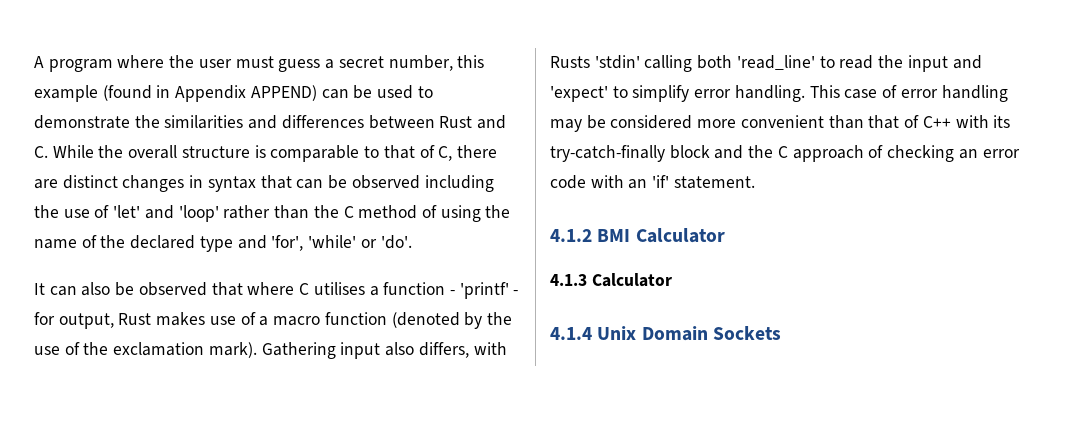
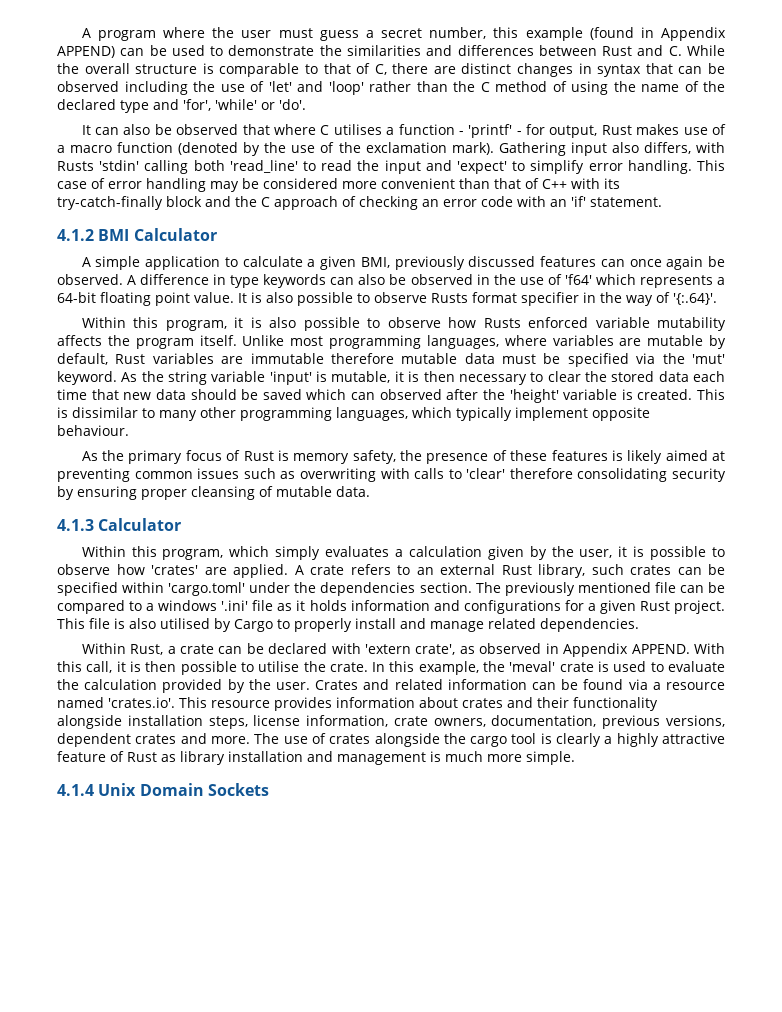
[550,273,672,287] 4.1.3 Calculator -> [81,256,725,270] [57,274,725,288] [57,292,717,306] [81,317,727,331] [57,335,727,349] [57,353,725,367] [57,371,726,385] [57,389,725,403] [57,407,650,421] [57,425,129,436] [81,450,725,464] [57,468,726,482] [57,486,370,500] [57,518,182,531] [81,546,726,560] [57,564,725,578] [57,582,726,596] [57,600,725,614] [57,618,639,632] [81,643,725,657] [57,661,725,675] [57,679,726,693] [57,697,658,711] [57,715,725,729] [57,733,725,747] [57,751,575,765] A simple application to calculate a given BMI, previously discussed features can once again be observed. A difference in type keywords can also be observed in the use of 'f64' which represents a 64-bit floating point value. It is also possible to observe Rusts format specifier in the way of '{:.64}'. // Within this program, it is also possible to observe how Rusts enforced variable mutability affects the program itself. Unlike most programming languages, where variables are mutable by default, Rust variables are immutable therefore mutable data must be specified via the 'mut' keyword. As the string variable 'input' is mutable, it is then necessary to clear the stored data each time that new data should be saved which can observed after the 'height' variable is created. This is dissimilar to many other programming languages, which typically implement opposite behaviour. // As the primary focus of Rust is memory safety, the presence of these features is likely aimed at preventing common issues such as overwriting with calls to 'clear' therefore consolidating security by ensuring proper cleansing of mutable data. // 4.1.3 Calculator // Within this program, which simply evaluates a calculation given by the user, it is possible to observe how 'crates' are applied. A crate refers to an external Rust library, such crates can be specified within 'cargo.toml' under the dependencies section. The previously mentioned file can be compared to a windows '.ini' file as it holds information and configurations for a given Rust project. This file is also utilised by Cargo to properly install and manage related dependencies. // Within Rust, a crate can be declared with 'extern crate', as observed in Appendix APPEND. With this call, it is then possible to utilise the crate. In this example, the 'meval' crate is used to evaluate the calculation provided by the user. Crates and related information can be found via a resource named 'crates.io'. This resource provides information about crates and their functionality alongside installation steps, license information, crate owners, documentation, previous versions, dependent crates and more. The use of crates alongside the cargo tool is clearly a highly attractive feature of Rust as library installation and management is much more simple.

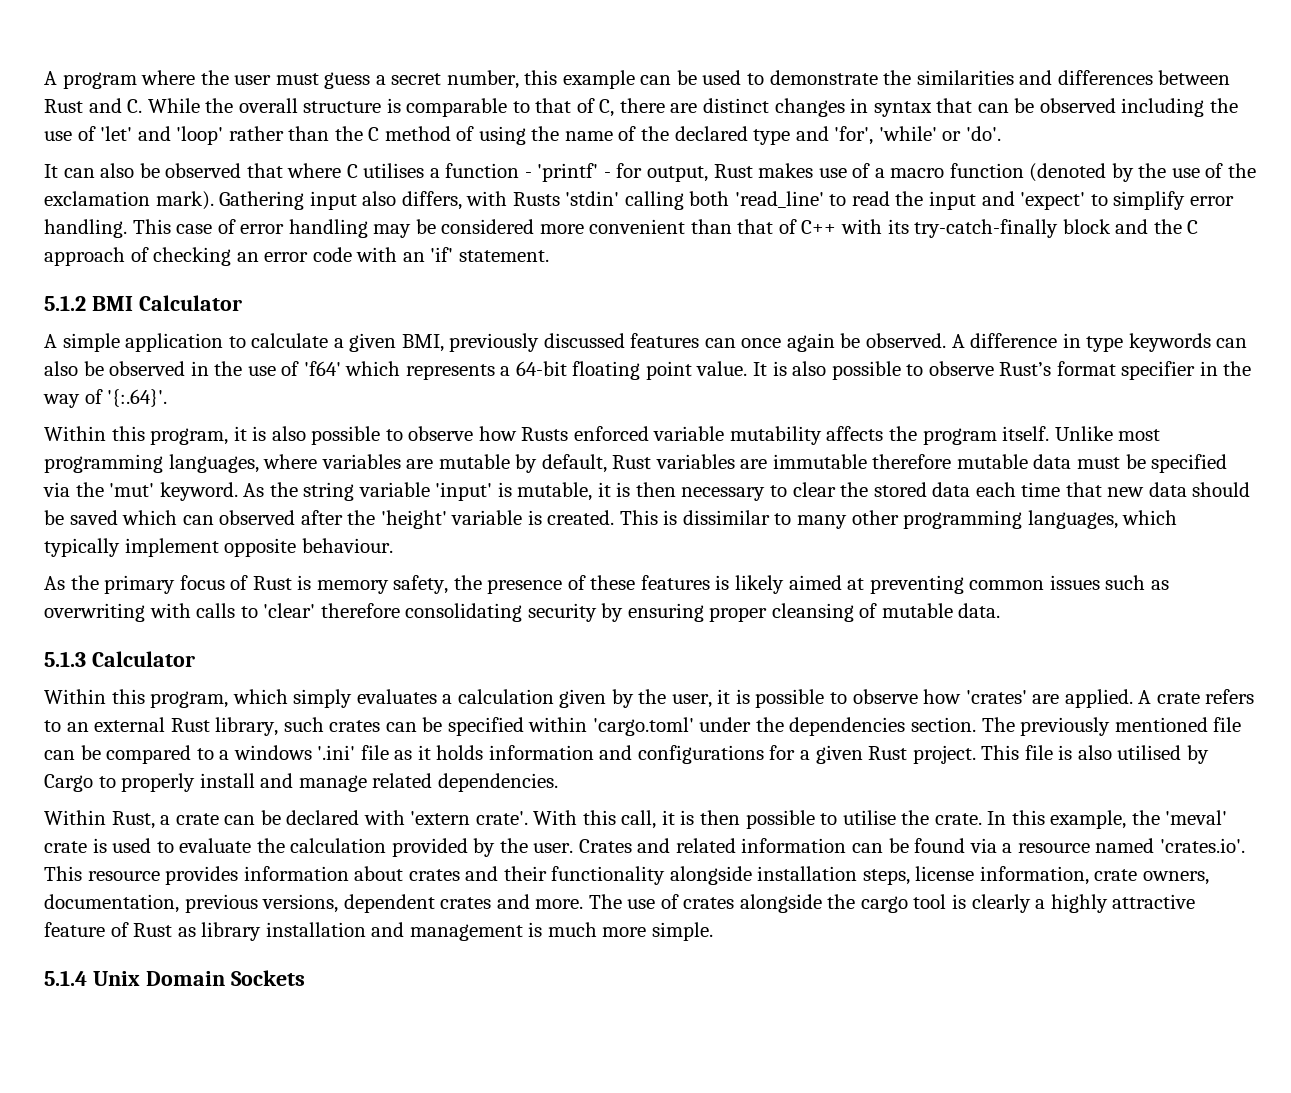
[589,27,726,41] [57,46,115,58] (found in Appendix APPEND) -> (635, 79) none
[57,229,94,241] 4.1.2 -> [44,295,86,311] 5.1.2
[431,293,468,303] Rusts -> [999,362,1052,376] Rust’s
[57,519,94,531] 4.1.3 -> [44,651,86,667] 5.1.3
[415,643,690,657] crate', as observed in Appendix APPEND. -> [475,811,528,825] crate'.
[57,784,94,796] 4.1.4 -> [44,970,87,986] 5.1.4

